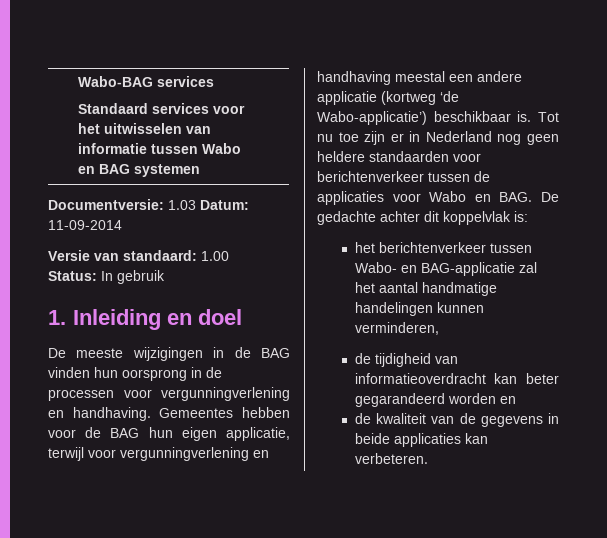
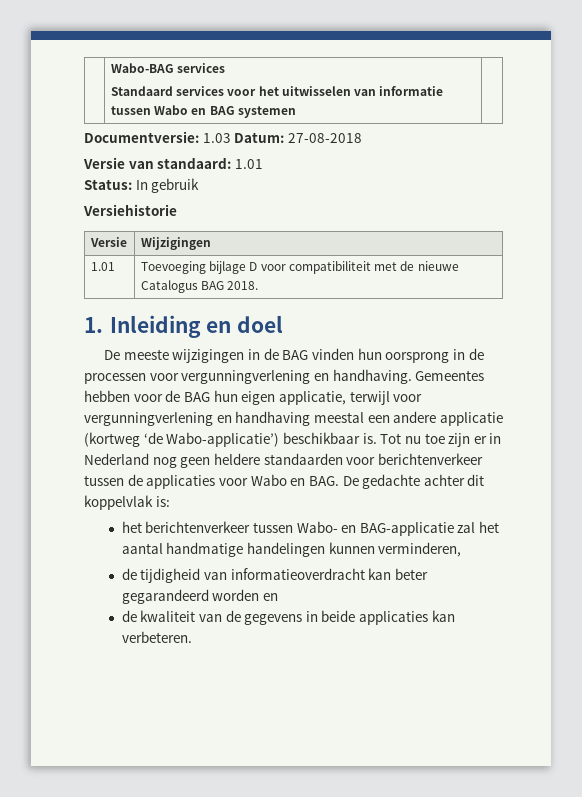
[48,220,122,230] 11-09-2014 -> [287,133,362,143] 27-08-2018
[201,251,229,261] 1.00 -> [234,159,263,169] 1.01
(165, 277) none -> [83,204,177,216] [89,237,127,247] [140,237,211,250] [90,262,115,271] [140,261,459,274] [140,280,259,293] // Versiehistorie // Versie | Wijzigingen // 1.01 | Toevoeging bijlage D voor compatibiliteit met de nieuwe Catalogus BAG 2018.

